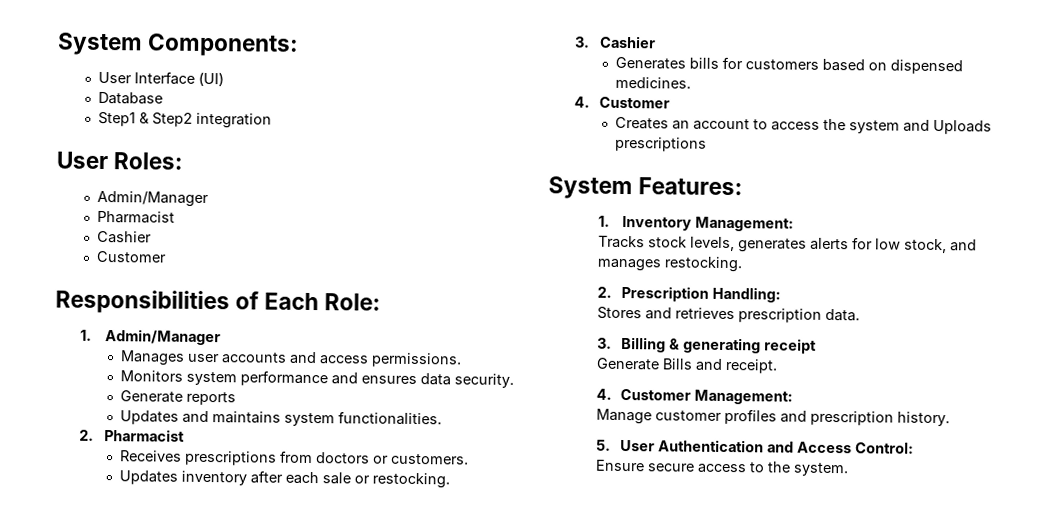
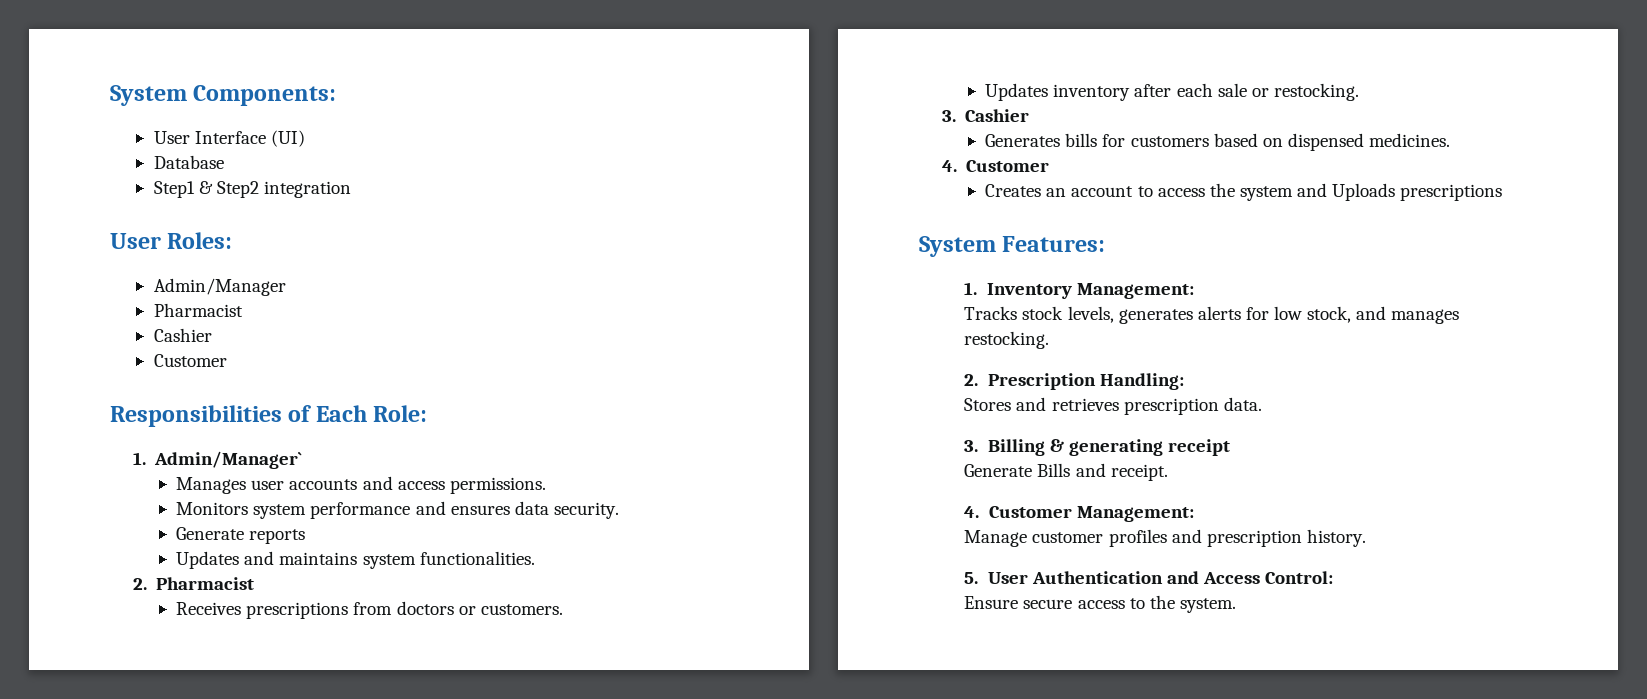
[104,329,221,346] Admin/Manager -> [154,451,303,469] Admin/Manager`

